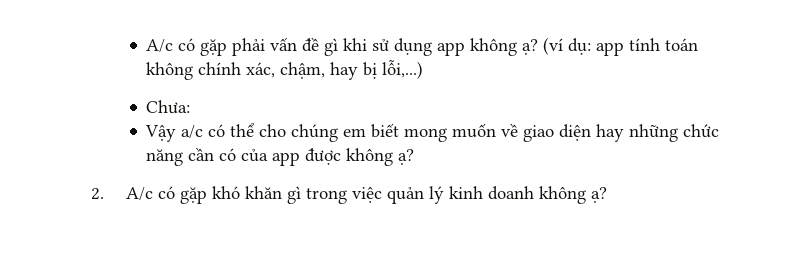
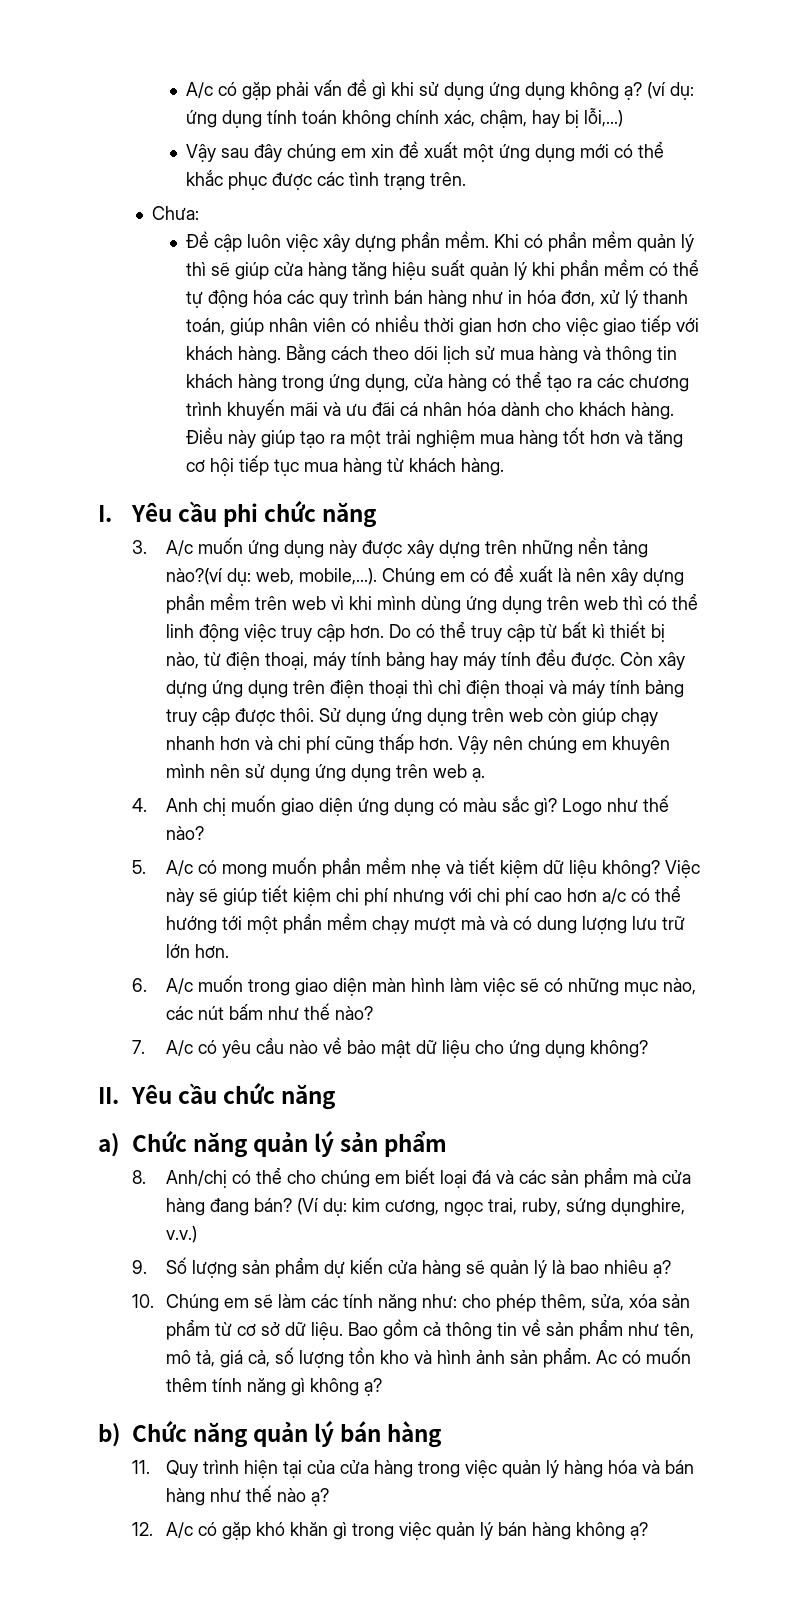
[437,42,466,56] app -> [488,82,565,100] ứng dụng
[596,42,625,56] app -> [185,110,262,128] ứng dụng
[146,100,191,114] [145,123,720,142] [146,147,415,166] [90,188,104,200] Chưa: // Vậy a/c có thể cho chúng em biết mong muốn về giao diện hay những chức năng cần có của app được không ạ? // 2. -> [185,141,664,162] [185,170,466,190] [151,206,199,220] [185,231,694,252] [185,259,699,280] [185,290,688,308] [185,315,699,336] [185,344,677,364] [185,372,689,392] [185,399,674,420] [185,427,683,448] [185,455,504,476] [98,500,378,528] [132,537,649,558] [166,565,685,586] [166,593,699,614] [166,621,666,642] [166,649,686,670] [166,680,685,698] [166,708,659,726] [166,734,671,754] [166,764,486,782] [132,795,670,816] [166,826,205,840] [132,857,701,878] [166,885,682,906] [166,913,686,934] [166,944,230,958] [132,975,697,996] [166,1003,374,1020] [132,1037,649,1058] [98,1082,337,1110] [98,1130,448,1158] [132,1167,692,1188] [166,1198,686,1216] [166,1226,198,1243] [132,1257,672,1278] [132,1294,691,1312] [166,1319,695,1340] [166,1347,692,1368] [166,1378,383,1396] [98,1420,443,1448] [132,1460,695,1478] [166,1485,330,1506] [132,1522,154,1536] Vậy sau đây chúng em xin đề xuất một ứng dụng mới có thể khắc phục được các tình trạng trên. // Chưa: // Đề cập luôn việc xây dựng phần mềm. Khi có phần mềm quản lý thì sẽ giúp cửa hàng tăng hiệu suất quản lý khi phần mềm có thể tự động hóa các quy trình bán hàng như in hóa đơn, xử lý thanh toán, giúp nhân viên có nhiều thời gian hơn cho việc giao tiếp với khách hàng. Bằng cách theo dõi lịch sử mua hàng và thông tin khách hàng trong ứng dụng, cửa hàng có thể tạo ra các chương trình khuyến mãi và ưu đãi cá nhân hóa dành cho khách hàng. Điều này giúp tạo ra một trải nghiệm mua hàng tốt hơn và tăng cơ hội tiếp tục mua hàng từ khách hàng. // I. Yêu cầu phi chức năng // 3. A/c muốn ứng dụng này được xây dựng trên những nền tảng nào?(ví dụ: web, mobile,...). Chúng em có đề xuất là nên xây dựng phần mềm trên web vì khi mình dùng ứng dụng trên web thì có thể linh động việc truy cập hơn. Do có thể truy cập từ bất kì thiết bị nào, từ điện thoại, máy tính bảng hay máy tính đều được. Còn xây dựng ứng dụng trên điện thoại thì chỉ điện thoại và máy tính bảng truy cập được thôi. Sử dụng ứng dụng trên web còn giúp chạy nhanh hơn và chi phí cũng thấp hơn. Vậy nên chúng em khuyên mình nên sử dụng ứng dụng trên web ạ. // 4. Anh chị muốn giao diện ứng dụng có màu sắc gì? Logo như thế nào? // 5. A/c có mong muốn phần mềm nhẹ và tiết kiệm dữ liệu không? Việc này sẽ giúp tiết kiệm chi phí nhưng với chi phí cao hơn a/c có thể hướng tới một phần mềm chạy mượt mà và có dung lượng lưu trữ lớn hơn. // 6. A/c muốn trong giao diện màn hình làm việc sẽ có những mục nào, các nút bấm như thế nào? // 7. A/c có yêu cầu nào về bảo mật dữ liệu cho ứng dụng không? // II. Yêu cầu chức năng // a) Chức năng quản lý sản phẩm // 8. Anh/chị có thể cho chúng em biết loại đá và các sản phẩm mà cửa hàng đang bán? (Ví dụ: kim cương, ngọc trai, ruby, sứng dụnghire, v.v.) // 9. Số lượng sản phẩm dự kiến cửa hàng sẽ quản lý là bao nhiêu ạ? // 10. Chúng em sẽ làm các tính năng như: cho phép thêm, sửa, xóa sản phẩm từ cơ sở dữ liệu. Bao gồm cả thông tin về sản phẩm như tên, mô tả, giá cả, số lượng tồn kho và hình ảnh sản phẩm. Ac có muốn thêm tính năng gì không ạ? // b) Chức năng quản lý bán hàng // 11. Quy trình hiện tại của cửa hàng trong việc quản lý hàng hóa và bán hàng như thế nào ạ? // 12.
[448,186,534,200] kinh doanh -> [498,1522,572,1540] bán hàng

